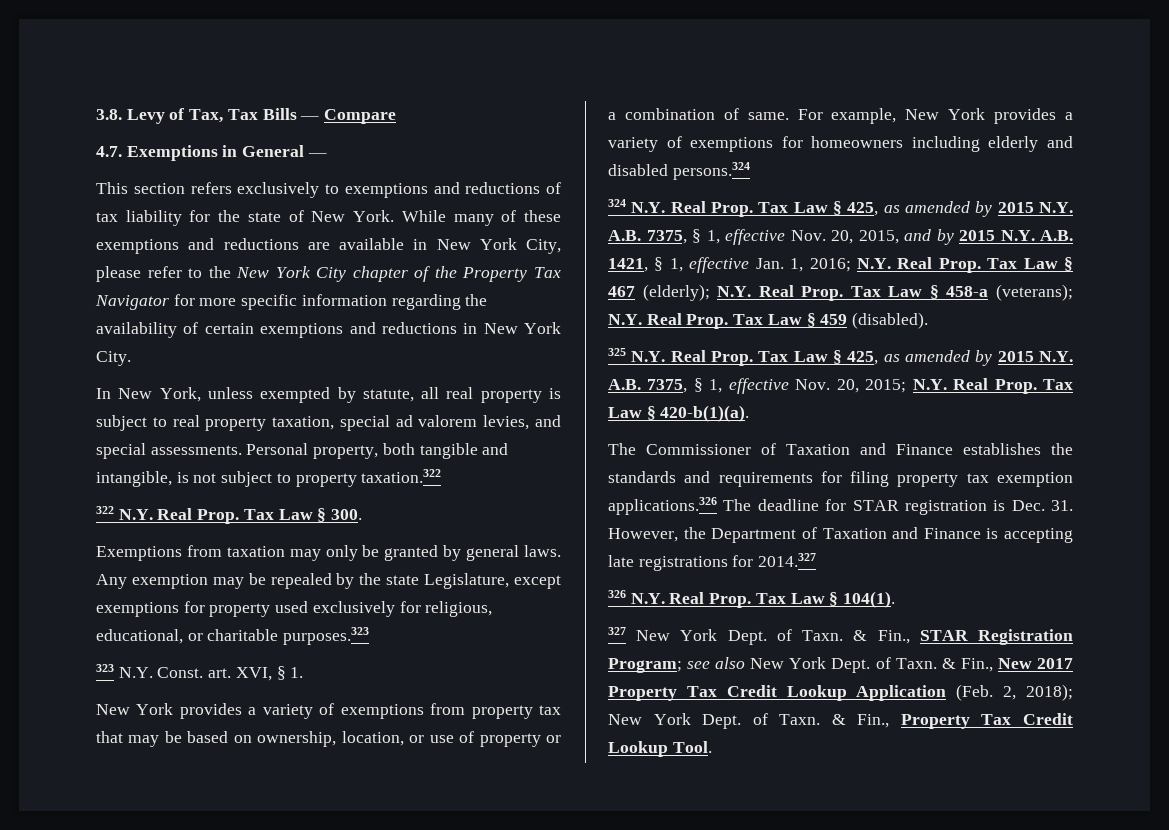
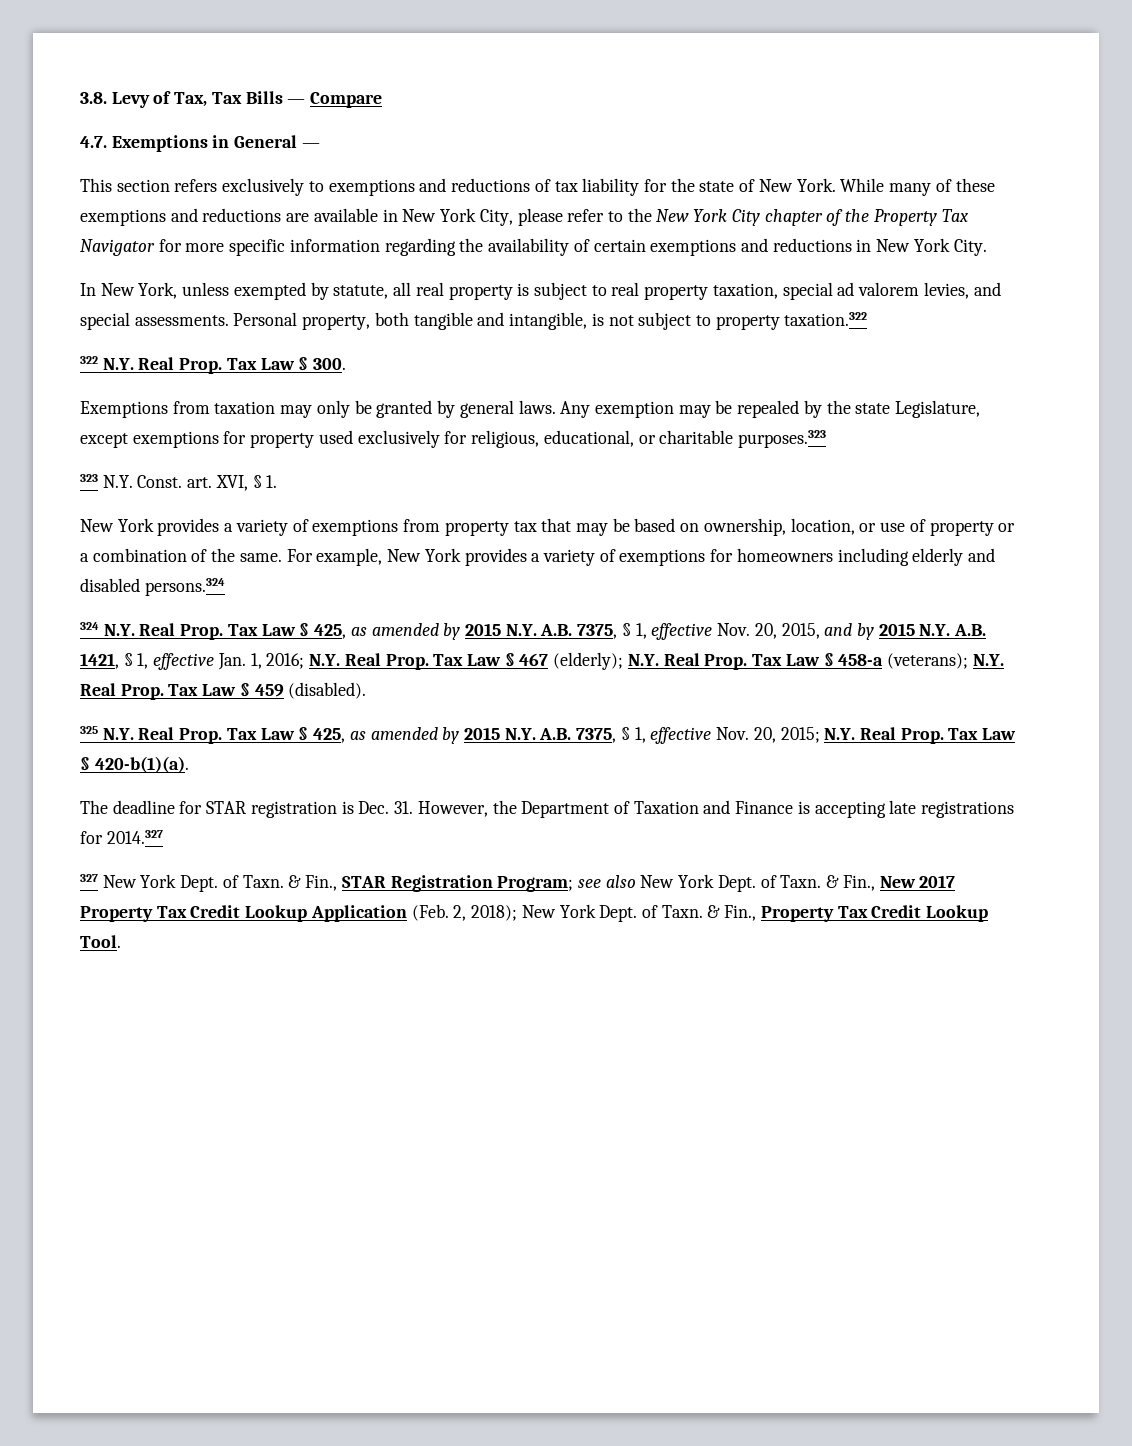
(739, 114) none -> [211,548,236,562] the
[646,443,1073,455] [608,471,1073,487] [608,497,752,515] Commissioner of Taxation and Finance establishes the standards and requirements for filing property tax exemption applications.326 The -> (108, 807) none
[608,590,896,608] // 326 N.Y. Real Prop. Tax Law § 104(1). -> (163, 837) none

